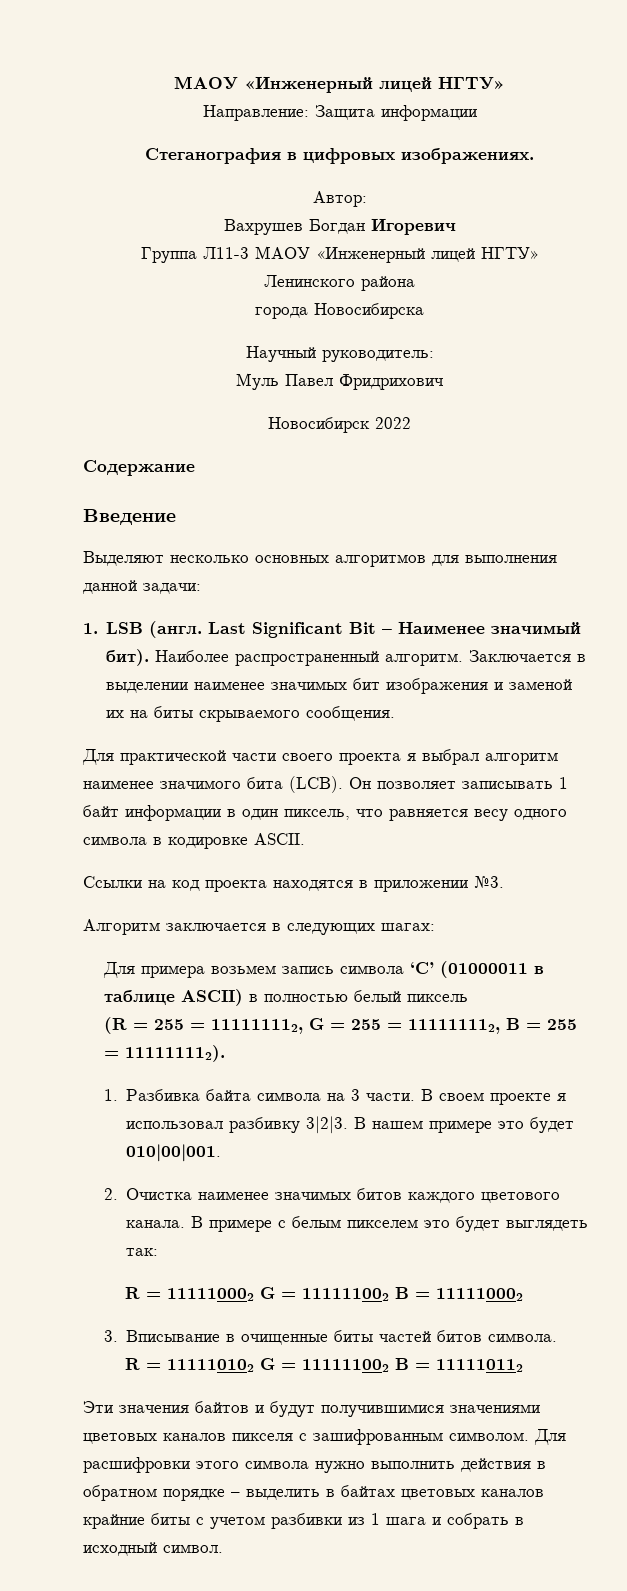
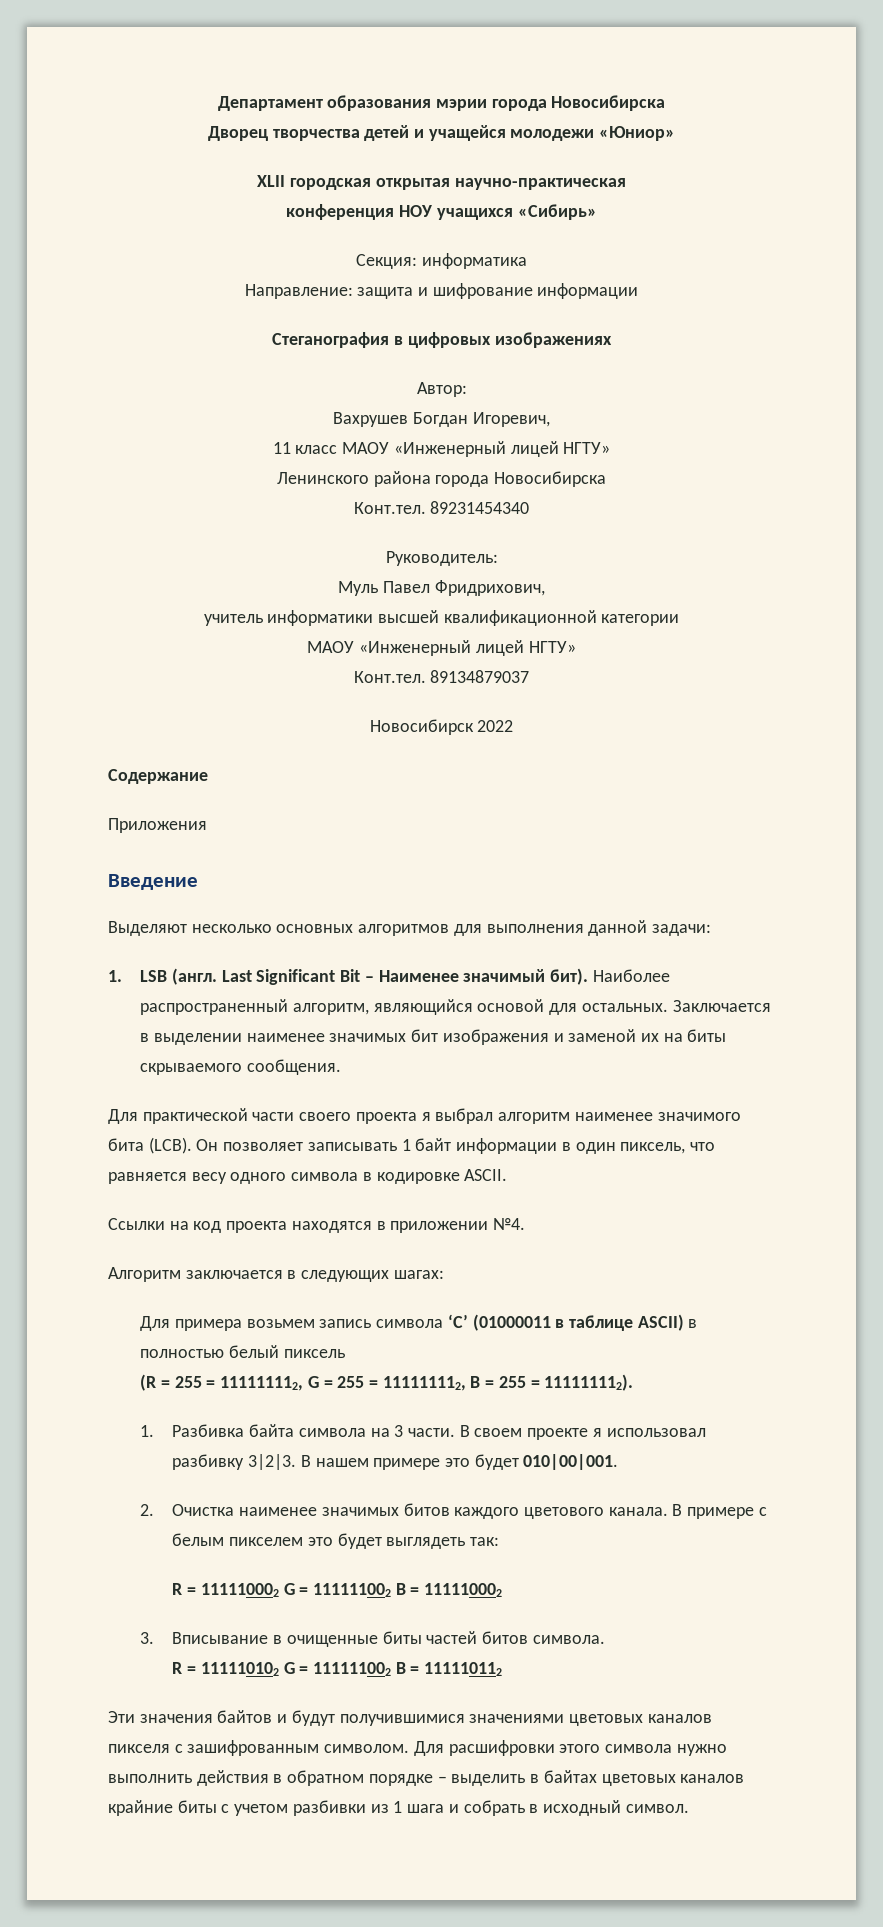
[174,76,505,93] [202,105,375,121] МАОУ «Инженерный лицей НГТУ» // Направление: Защита -> [217,95,666,111] [207,125,676,141] [257,175,626,190] [286,204,597,220] [356,253,527,269] [244,283,533,299] Департамент образования мэрии города Новосибирска // Дворец творчества детей и учащейся молодежи «Юниор» // XLII городская открытая научно-практическая // конференция НОУ учащихся «Сибирь» // Секция: информатика // Направление: защита и шифрование
[401,148,534,164] изображениях. -> [494,332,612,348] изображениях
[370,218,456,235] [140,247,249,263] Игоревич // Группа Л11-3 -> [472,412,550,427] [272,442,338,454] Игоревич, // 11 класс
[255,303,424,319] [245,346,434,362] // города Новосибирска // Научный руководитель: -> [435,471,607,487] [353,501,530,514] [385,551,498,566] города Новосибирска // Конт.тел. 89231454340 // Руководитель:
[339,374,443,390] Фридрихович -> [434,580,545,596] [203,610,680,626] [307,640,576,656] [353,670,530,683] Фридрихович, // учитель информатики высшей квалификационной категории // МАОУ «Инженерный лицей НГТУ» // Конт.тел. 89134879037
(195, 468) none -> [108,818,207,833] // Приложения
[385,653,464,666] алгоритм. -> [292,999,668,1015] алгоритм, являющийся основой для остальных.
[474,876,504,888] №3. -> [493,1218,526,1230] №4.

